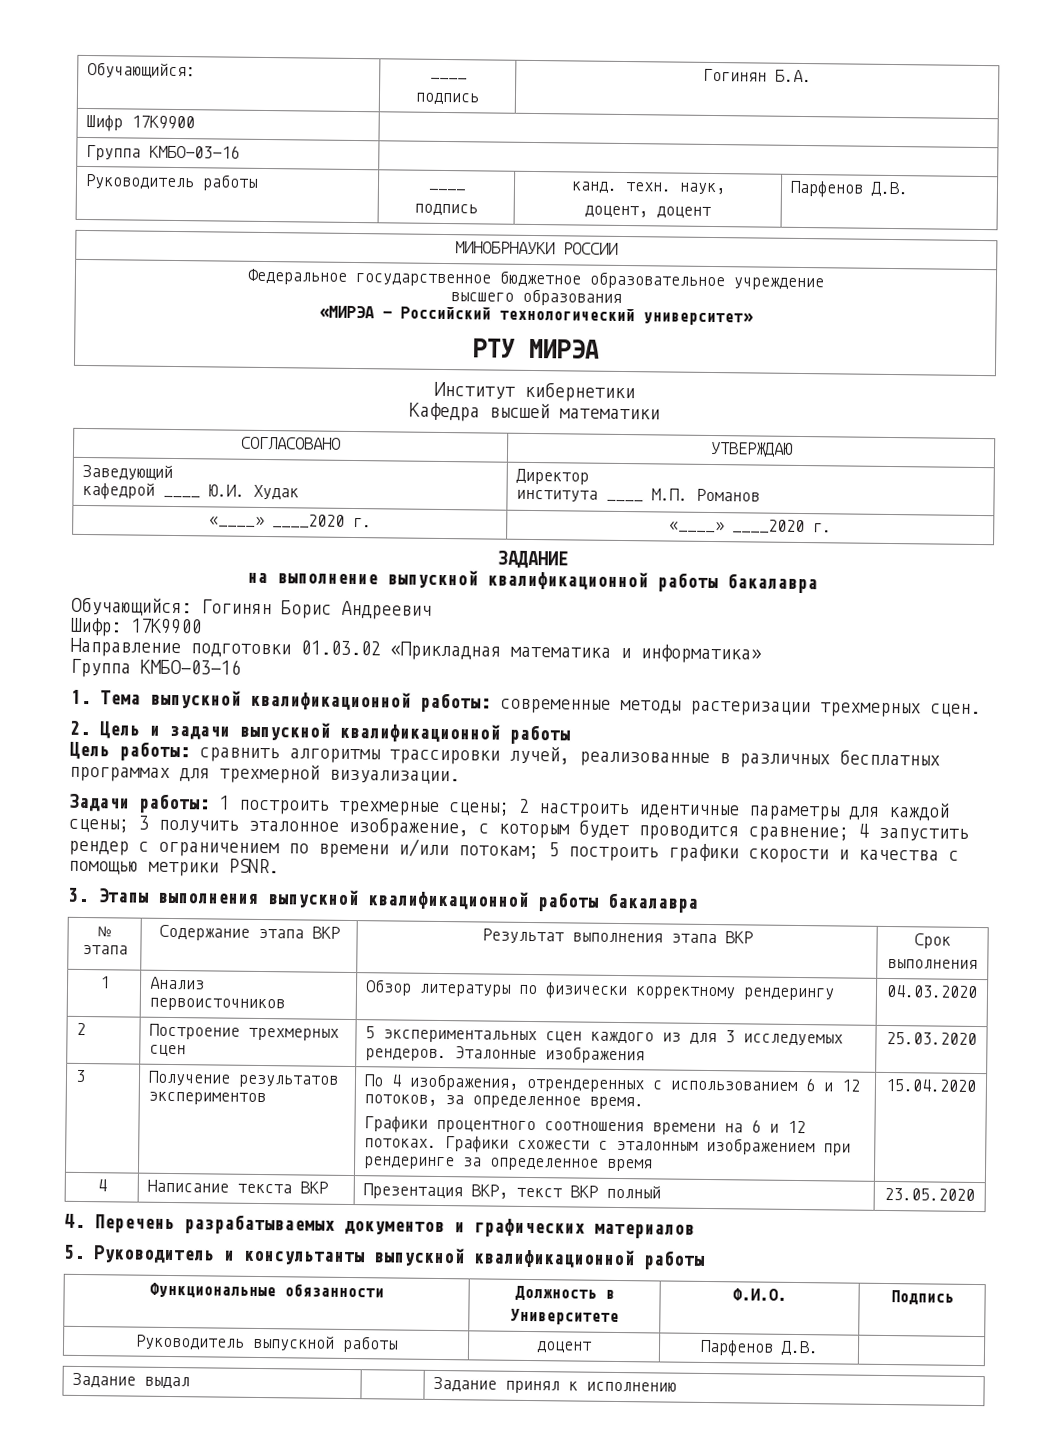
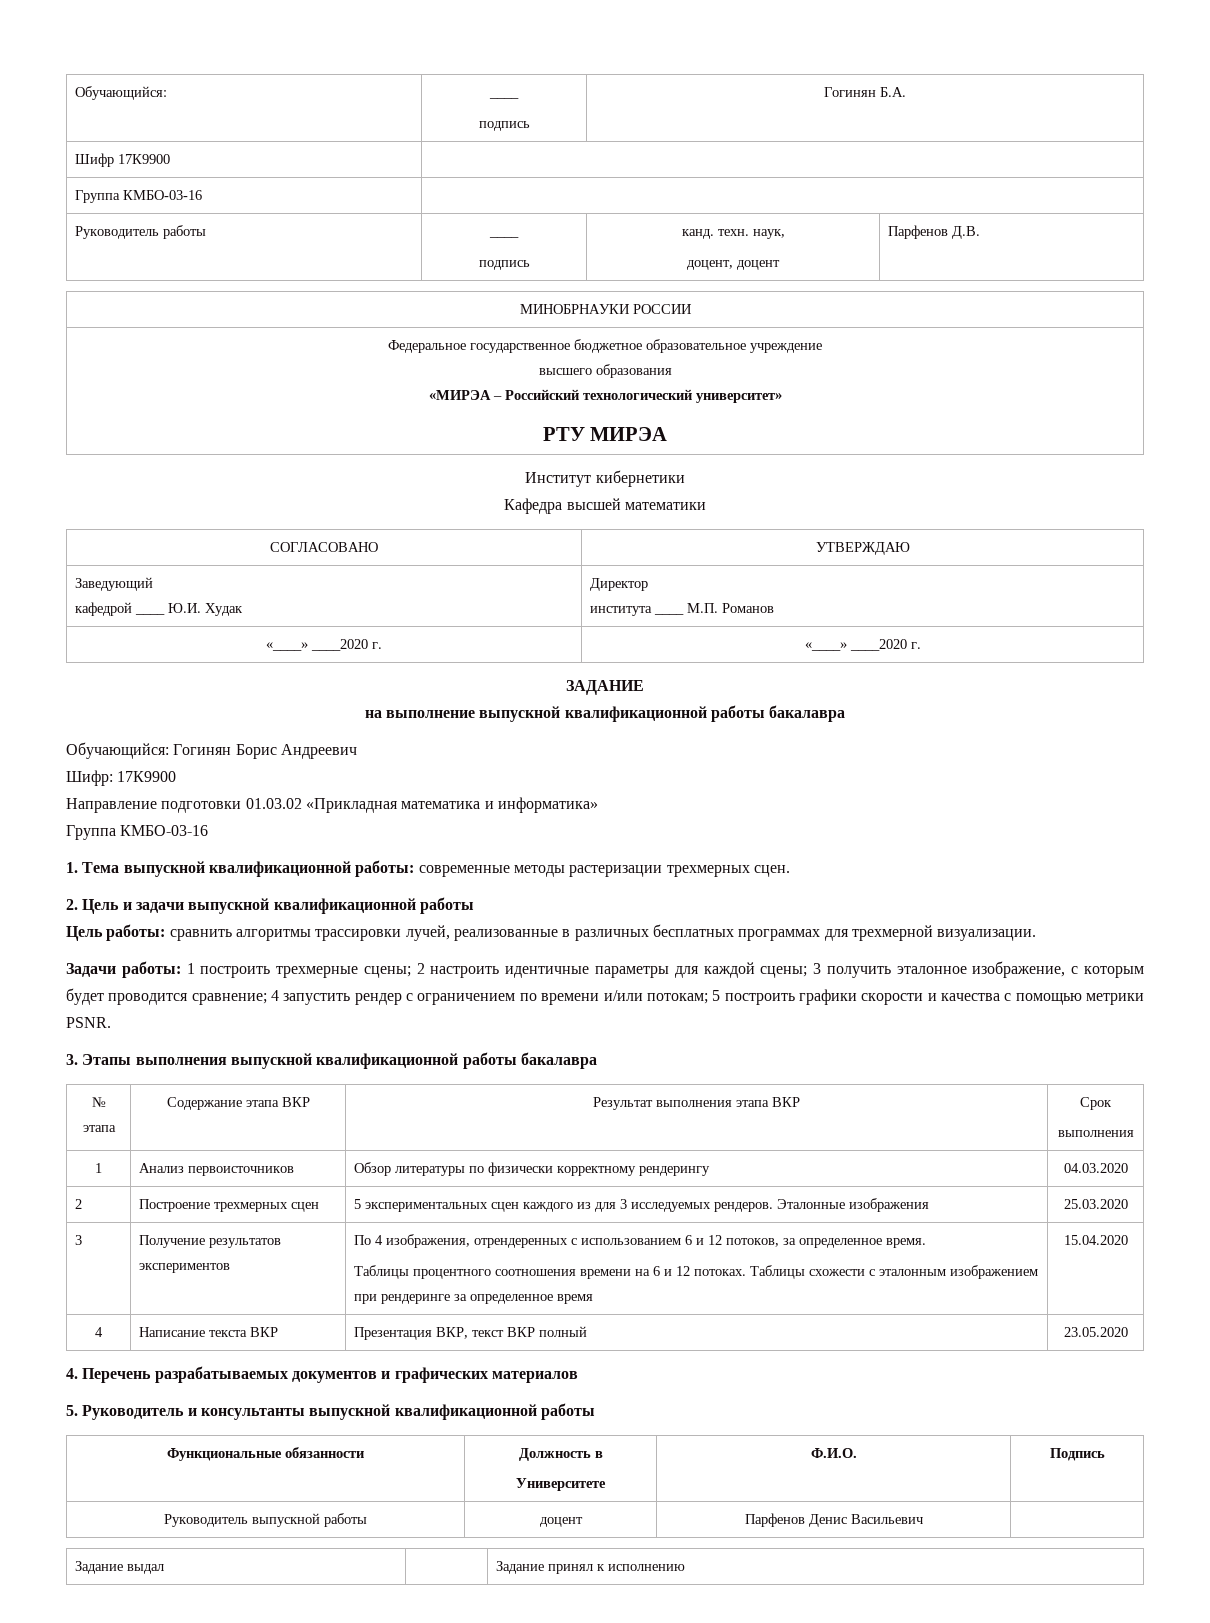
[364,1116,429,1133] Графики -> [354,1265,410,1279] Таблицы
[445,1136,510,1153] Графики -> [750,1265,806,1279] Таблицы
[779,1340,819,1356] Д.В. -> [808,1514,923,1527] Денис Васильевич

